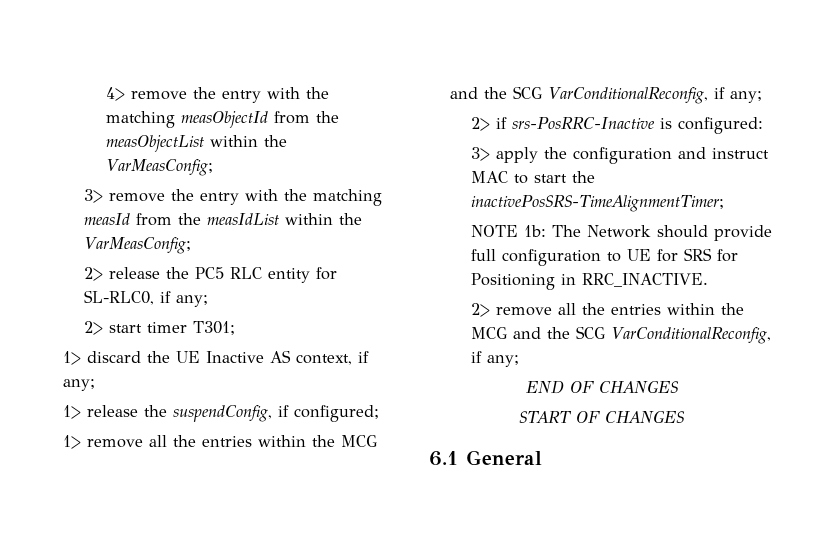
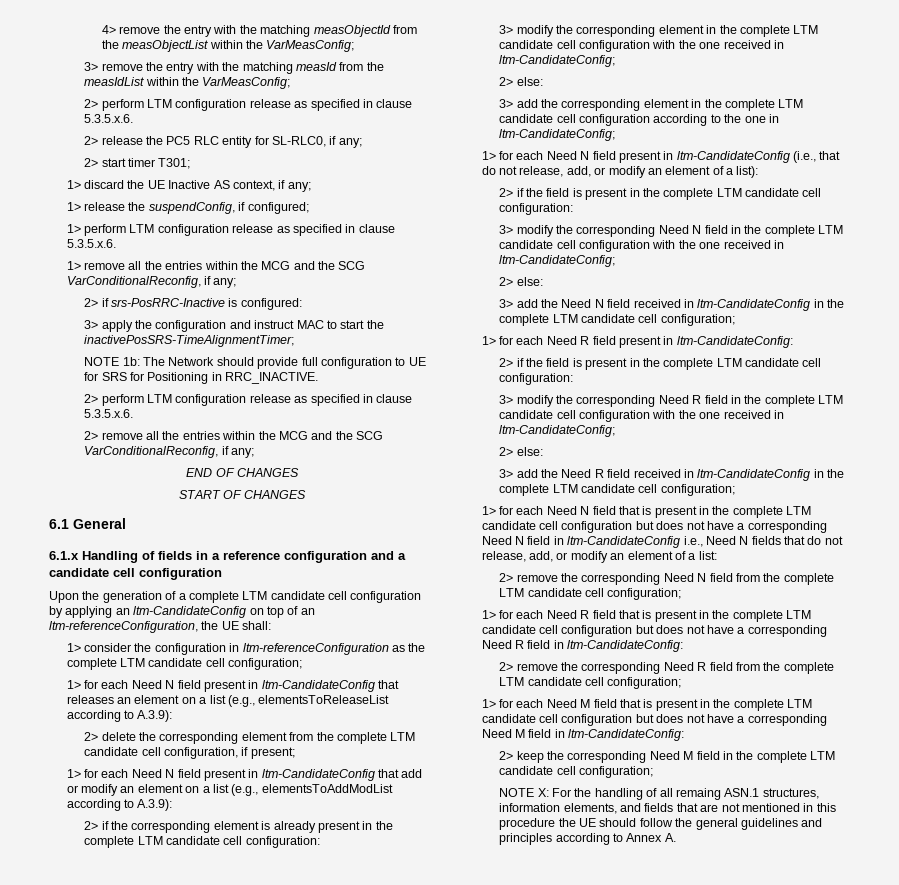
(192, 245) none -> [84,99,413,111] [84,114,134,123] // 2> perform LTM configuration release as specified in clause 5.3.5.x.6.
(380, 413) none -> [66,224,395,236] [66,239,116,248] // 1> perform LTM configuration release as specified in clause 5.3.5.x.6.
(709, 280) none -> [84,394,413,406] [84,409,134,418] // 2> perform LTM configuration release as specified in clause 5.3.5.x.6.
(542, 457) none -> [49,551,406,563] [49,568,222,580] [49,591,422,603] [49,606,315,618] [49,621,272,633] [66,643,426,655] [66,658,303,670] [66,680,400,692] [66,695,390,707] [66,710,173,722] [84,732,416,744] [84,747,295,759] [66,769,423,781] [66,784,393,796] [66,799,173,811] [84,821,393,833] [84,836,320,848] [499,25,819,37] [499,40,784,52] [499,55,616,67] [499,77,543,86] [499,99,804,111] [499,114,779,126] [499,129,616,141] [481,151,841,163] [481,166,759,178] [499,188,822,200] [499,203,574,215] [499,225,844,237] [499,240,784,252] [499,255,616,267] [499,277,543,286] [499,299,845,311] [499,314,735,326] [481,336,793,348] [499,358,822,370] [499,373,574,385] [499,395,844,407] [499,410,784,422] [499,425,616,437] [499,447,543,456] [499,469,845,481] [499,484,735,496] [481,506,812,518] [481,521,827,533] [481,536,843,548] [481,551,717,563] [499,573,834,585] [499,588,682,600] [481,610,812,622] [481,625,827,637] [481,640,684,652] [499,662,834,674] [499,677,682,689] [481,699,813,711] [481,714,827,726] [481,729,685,741] [499,751,836,763] [499,766,654,778] [499,788,819,800] [499,803,836,814] [499,818,823,830] [499,833,676,845] // 6.1.x Handling of fields in a reference configuration and a candidate cell configuration // Upon the generation of a complete LTM candidate cell configuration by applying an ltm-CandidateConfig on top of an ltm-referenceConfiguration, the UE shall: // 1> consider the configuration in ltm-referenceConfiguration as the complete LTM candidate cell configuration; // 1> for each Need N field present in ltm-CandidateConfig that releases an element on a list (e.g., elementsToReleaseList according to A.3.9): // 2> delete the corresponding element from the complete LTM candidate cell configuration, if present; // 1> for each Need N field present in ltm-CandidateConfig that add or modify an element on a list (e.g., elementsToAddModList according to A.3.9): // 2> if the corresponding element is already present in the complete LTM candidate cell configuration: // 3> modify the corresponding element in the complete LTM candidate cell configuration with the one received in ltm-CandidateConfig; // 2> else: // 3> add the corresponding element in the complete LTM candidate cell configuration according to the one in ltm-CandidateConfig; // 1> for each Need N field present in ltm-CandidateConfig (i.e., that do not release, add, or modify an element of a list): // 2> if the field is present in the complete LTM candidate cell configuration: // 3> modify the corresponding Need N field in the complete LTM candidate cell configuration with the one received in ltm-CandidateConfig; // 2> else: // 3> add the Need N field received in ltm-CandidateConfig in the complete LTM candidate cell configuration; // 1> for each Need R field present in ltm-CandidateConfig: // 2> if the field is present in the complete LTM candidate cell configuration: // 3> modify the corresponding Need R field in the complete LTM candidate cell configuration with the one received in ltm-CandidateConfig; // 2> else: // 3> add the Need R field received in ltm-CandidateConfig in the complete LTM candidate cell configuration; // 1> for each Need N field that is present in the complete LTM candidate cell configuration but does not have a corresponding Need N field in ltm-CandidateConfig i.e., Need N fields that do not release, add, or modify an element of a list: // 2> remove the corresponding Need N field from the complete LTM candidate cell configuration; // 1> for each Need R field that is present in the complete LTM candidate cell configuration but does not have a corresponding Need R field in ltm-CandidateConfig: // 2> remove the corresponding Need R field from the complete LTM candidate cell configuration; // 1> for each Need M field that is present in the complete LTM candidate cell configuration but does not have a corresponding Need M field in ltm-CandidateConfig: // 2> keep the corresponding Need M field in the complete LTM candidate cell configuration; // NOTE X: For the handling of all remaing ASN.1 structures, information elements, and fields that are not mentioned in this procedure the UE should follow the general guidelines and principles according to Annex A.

